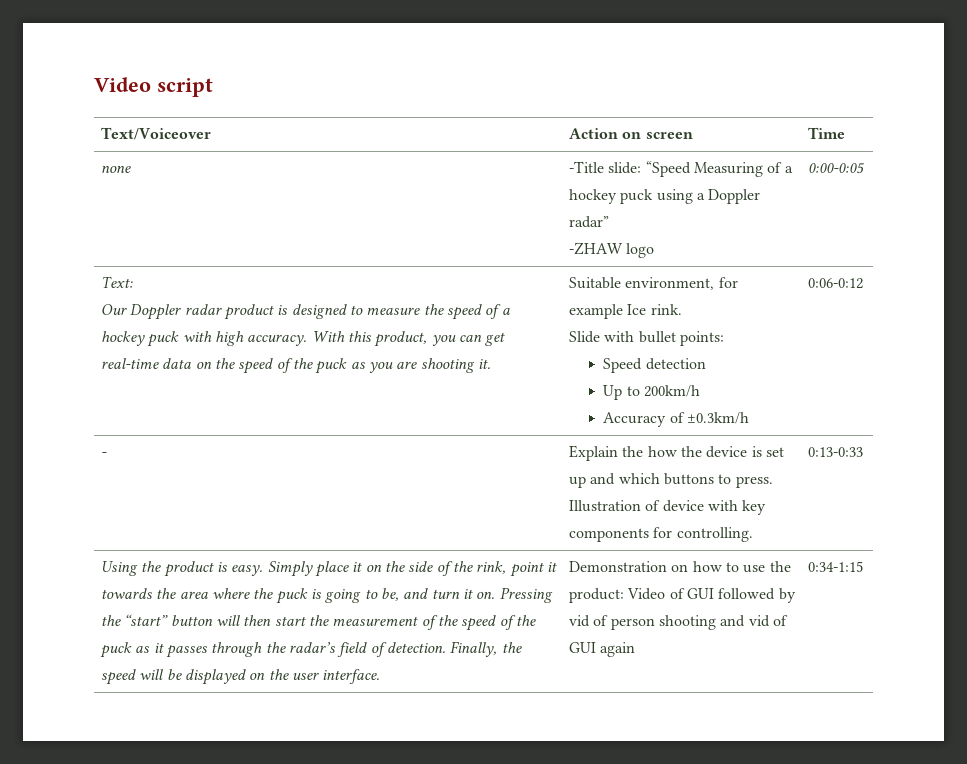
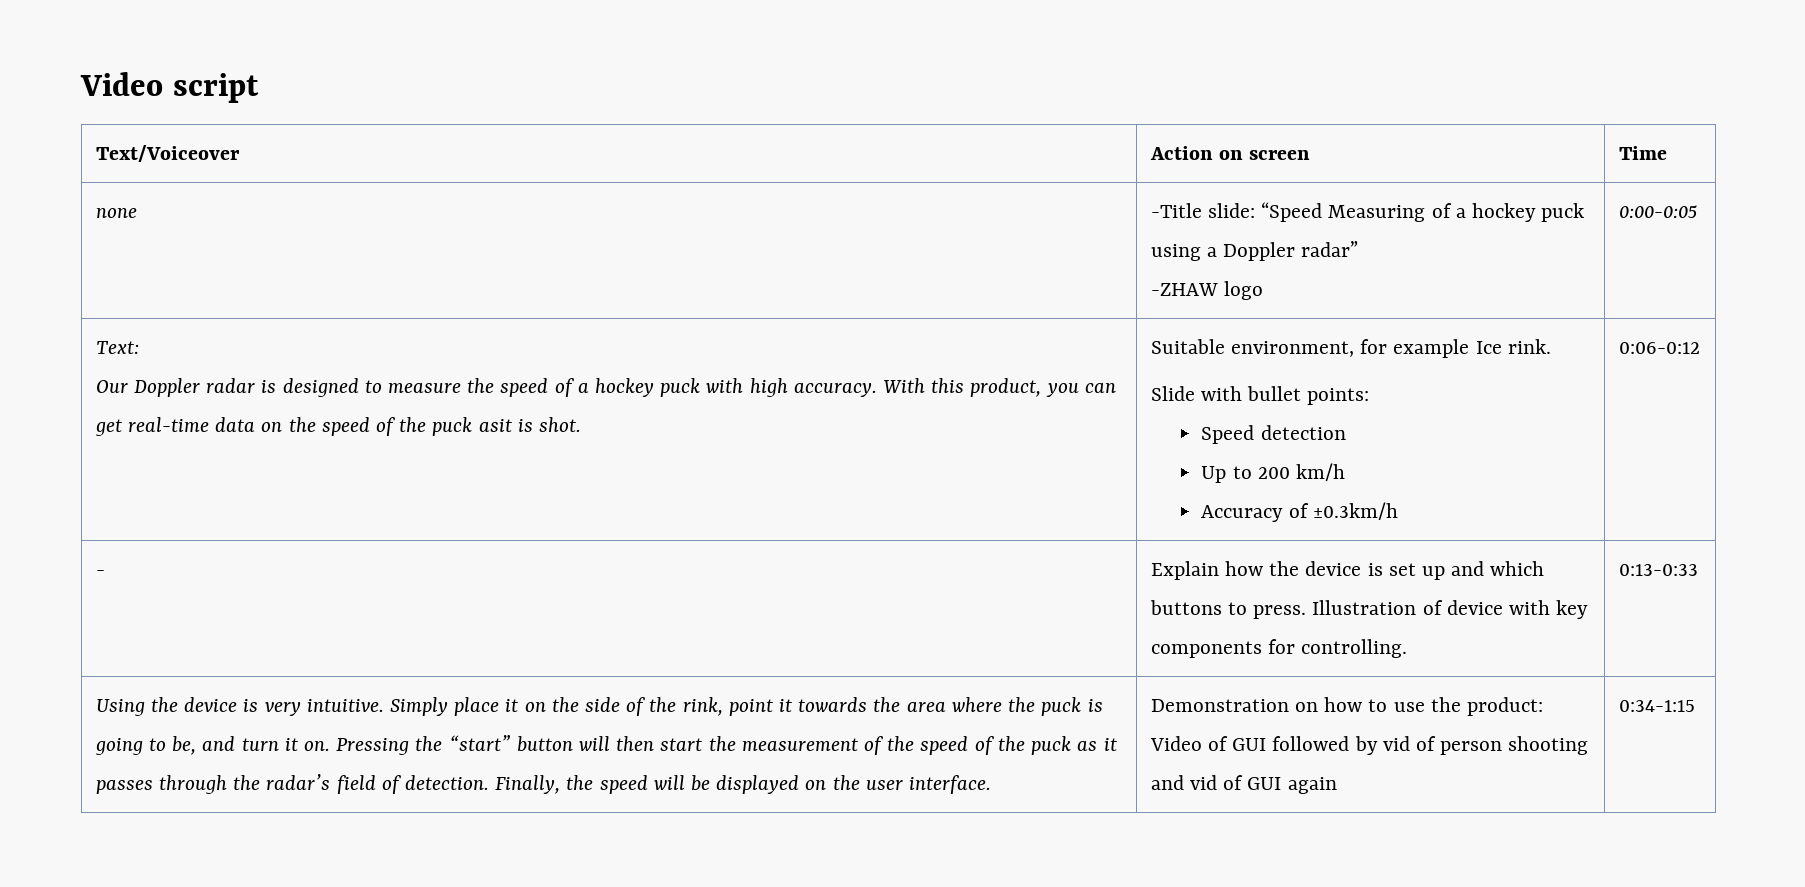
[224,304,275,320] product -> (256, 385) none
[350,358,491,373] as you are shooting it. -> [478,417,581,432] asit is shot.
[643,385,700,397] 200km/h -> [1257,463,1346,481] 200 km/h
[622,446,644,457] the -> (1219, 570) none
[163,561,264,577] product is easy. -> [184,697,384,716] device is very intuitive.

